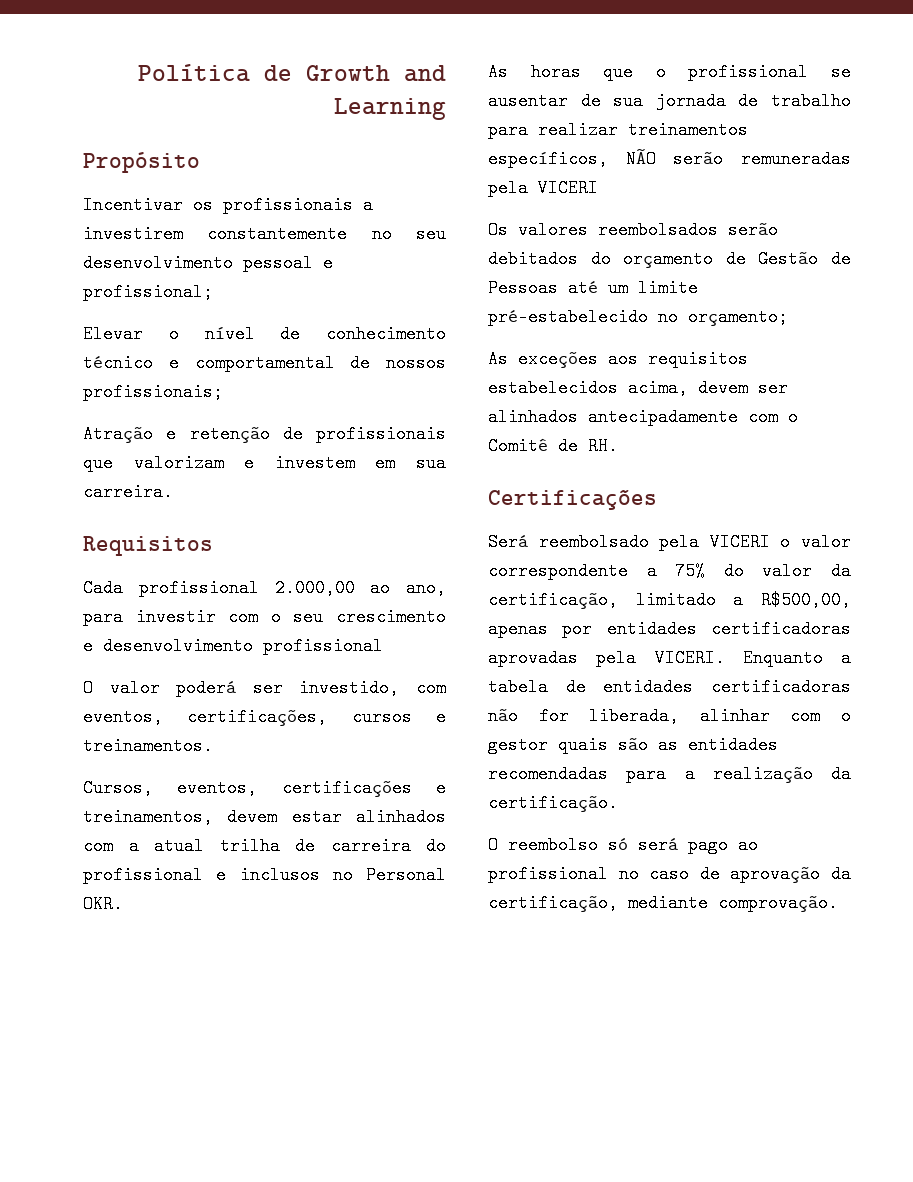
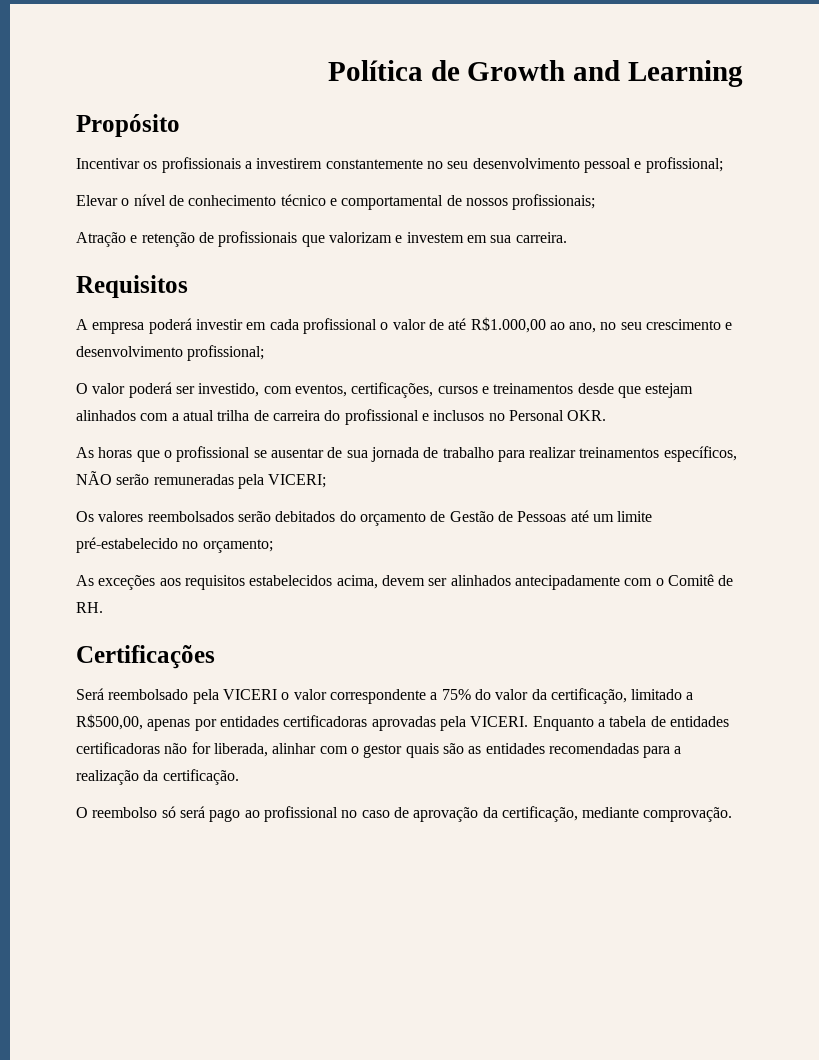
[83,579,446,597] [83,608,281,626] Cada profissional 2.000,00 ao ano, para investir com o -> [76,317,617,334] A empresa poderá investir em cada profissional o valor de até R$1.000,00 ao ano, no
[263,637,383,655] profissional -> [187,345,265,361] profissional;
[83,737,213,755] [83,779,446,797] [83,808,342,826] treinamentos. // Cursos, eventos, certificações e treinamentos, devem estar -> [493,383,694,398] treinamentos desde que estejam
[538,179,598,197] VICERI -> [268,474,327,488] VICERI;

